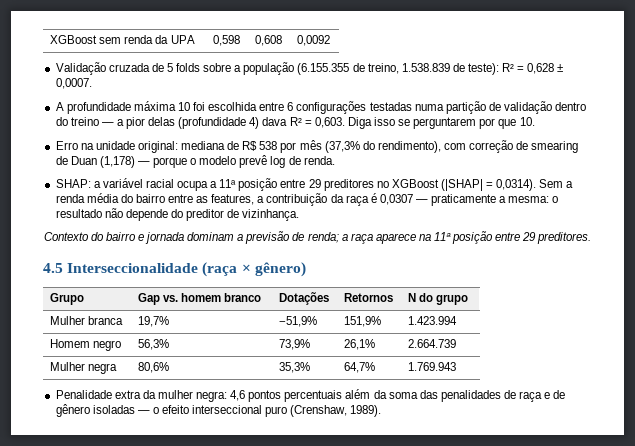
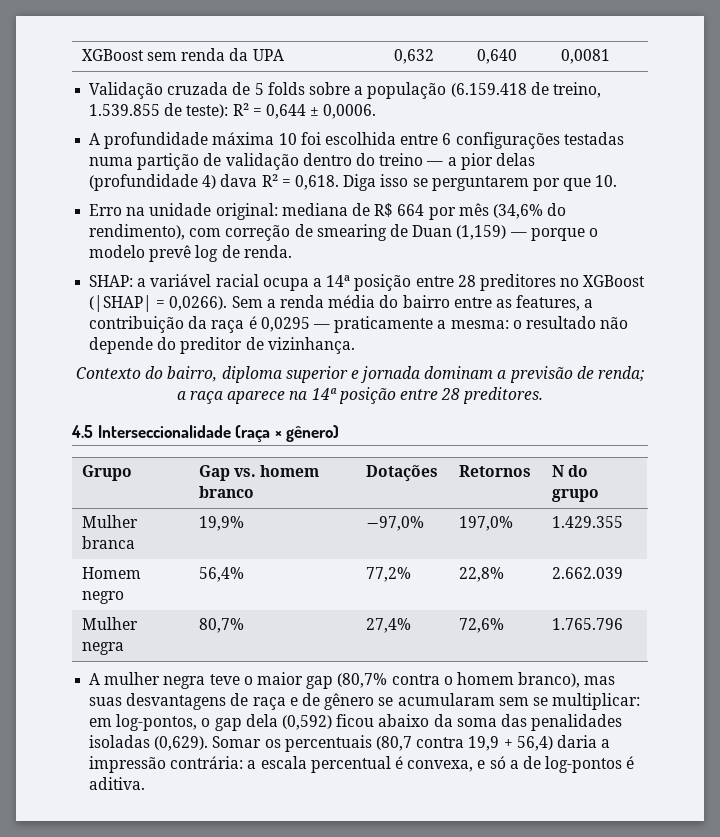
[213,35,241,46] [255,35,283,46] [297,35,331,46] 0,598 | 0,608 | 0,0092 -> [393,49,434,64] [476,49,517,64] [560,49,610,64] 0,632 | 0,640 | 0,0081
[297,63,350,75] (6.155.355 -> [450,83,527,97] (6.159.418
[401,63,450,72] 1.538.839 -> [89,104,161,116] 1.539.855
[527,63,564,74] [55,78,92,89] 0,628 ± 0,0007. -> [265,104,377,119] 0,644 ± 0,0006.
[314,117,345,128] 0,603. -> [294,175,339,190] 0,618.
[259,141,278,150] 538 -> [397,204,425,216] 664
[324,141,360,153] (37,3% -> [492,204,543,219] (34,6%
[99,156,135,168] (1,178) -> [456,225,507,240] (1,159)
[219,178,321,191] 11ª posição entre 29 -> [326,274,476,291] 14ª posição entre 28
[496,179,537,191] 0,0314). -> [169,296,228,311] 0,0266).
[379,194,413,205] 0,0307 -> [260,317,310,332] 0,0295
[105,232,136,241] bairro -> [167,366,348,383] bairro, diploma superior
[434,231,537,244] 11ª posição entre 29 -> [311,387,461,404] 14ª posição entre 28
[138,316,170,327] [279,316,318,327] [344,316,382,327] [408,316,458,325] [50,339,122,351] [138,339,170,350] [279,339,311,350] [344,339,376,350] [408,339,457,348] [50,362,118,374] [138,362,170,373] [279,362,311,373] [344,362,376,373] [408,362,457,371] [55,389,501,402] 19,7% | −51,9% | 151,9% | 1.423.994 // Homem negro | 56,3% | 73,9% | 26,1% | 2.664.739 // Mulher negra | 80,6% | 35,3% | 64,7% | 1.769.943 // Penalidade extra da mulher negra: 4,6 pontos percentuais além da soma das penalidades -> [198,516,244,531] [365,516,424,531] [458,516,513,531] [551,516,623,528] [81,567,141,579] [81,591,124,604] [198,567,244,582] [365,567,411,582] [458,567,504,582] [551,567,623,579] [81,617,138,630] [81,642,124,655] [198,618,244,633] [365,618,411,633] [458,618,504,633] [551,618,623,630] [89,672,616,689] [89,693,227,710] 19,9% | −97,0% | 197,0% | 1.429.355 // Homem negro | 56,4% | 77,2% | 22,8% | 2.662.039 // Mulher negra | 80,7% | 27,4% | 72,6% | 1.765.796 // A mulher negra teve o maior gap (80,7% contra o homem branco), mas suas desvantagens
[92,405,382,417] isoladas — o efeito interseccional puro (Crenshaw, 1989). -> [378,693,641,710] [89,714,623,731] [89,735,611,752] [89,756,635,773] [89,777,146,790] se acumularam sem se multiplicar: em log-pontos, o gap dela (0,592) ficou abaixo da soma das penalidades isoladas (0,629). Somar os percentuais (80,7 contra 19,9 + 56,4) daria a impressão contrária: a escala percentual é convexa, e só a de log-pontos é aditiva.

